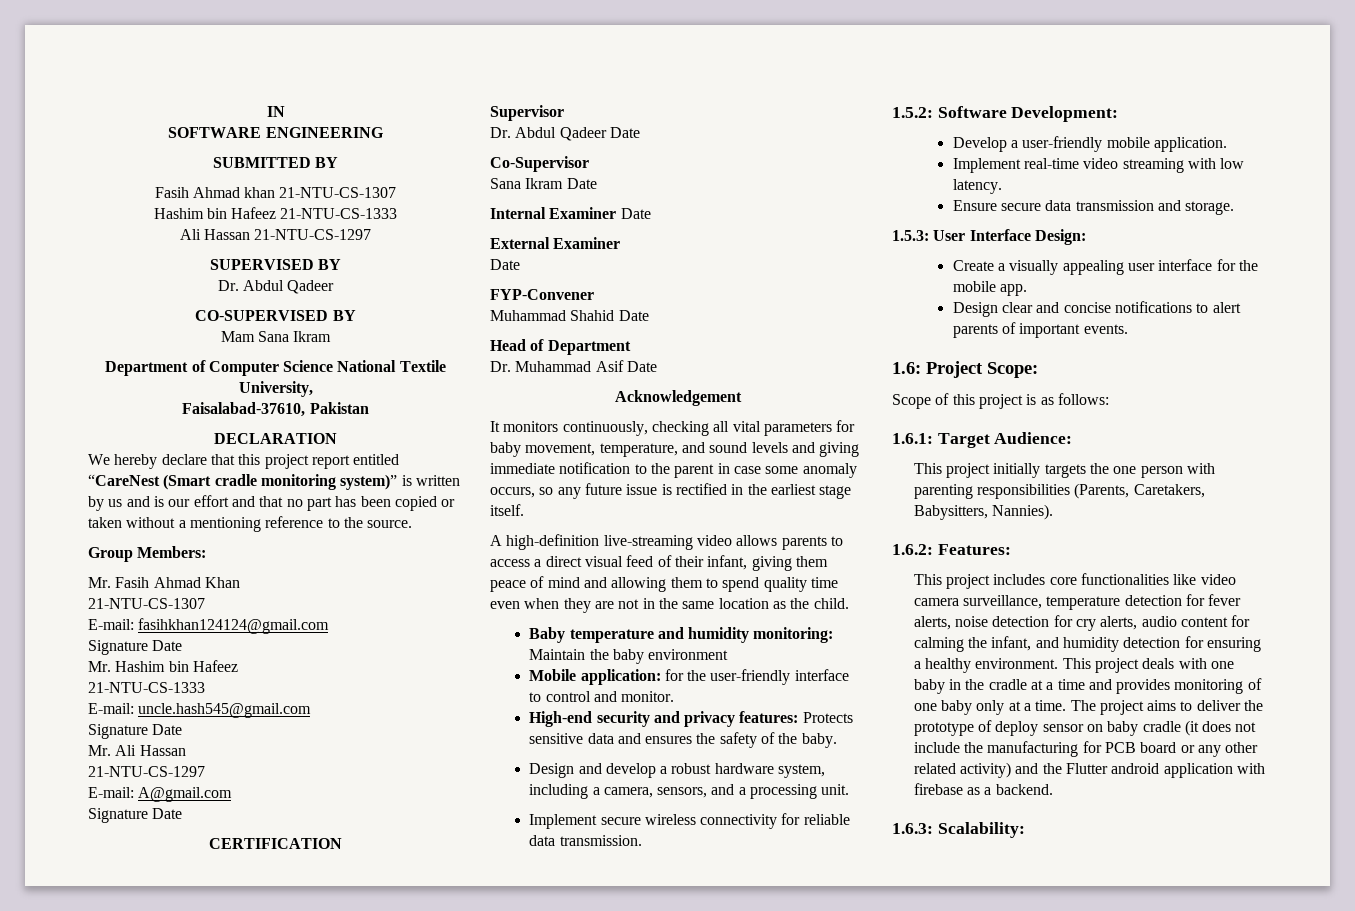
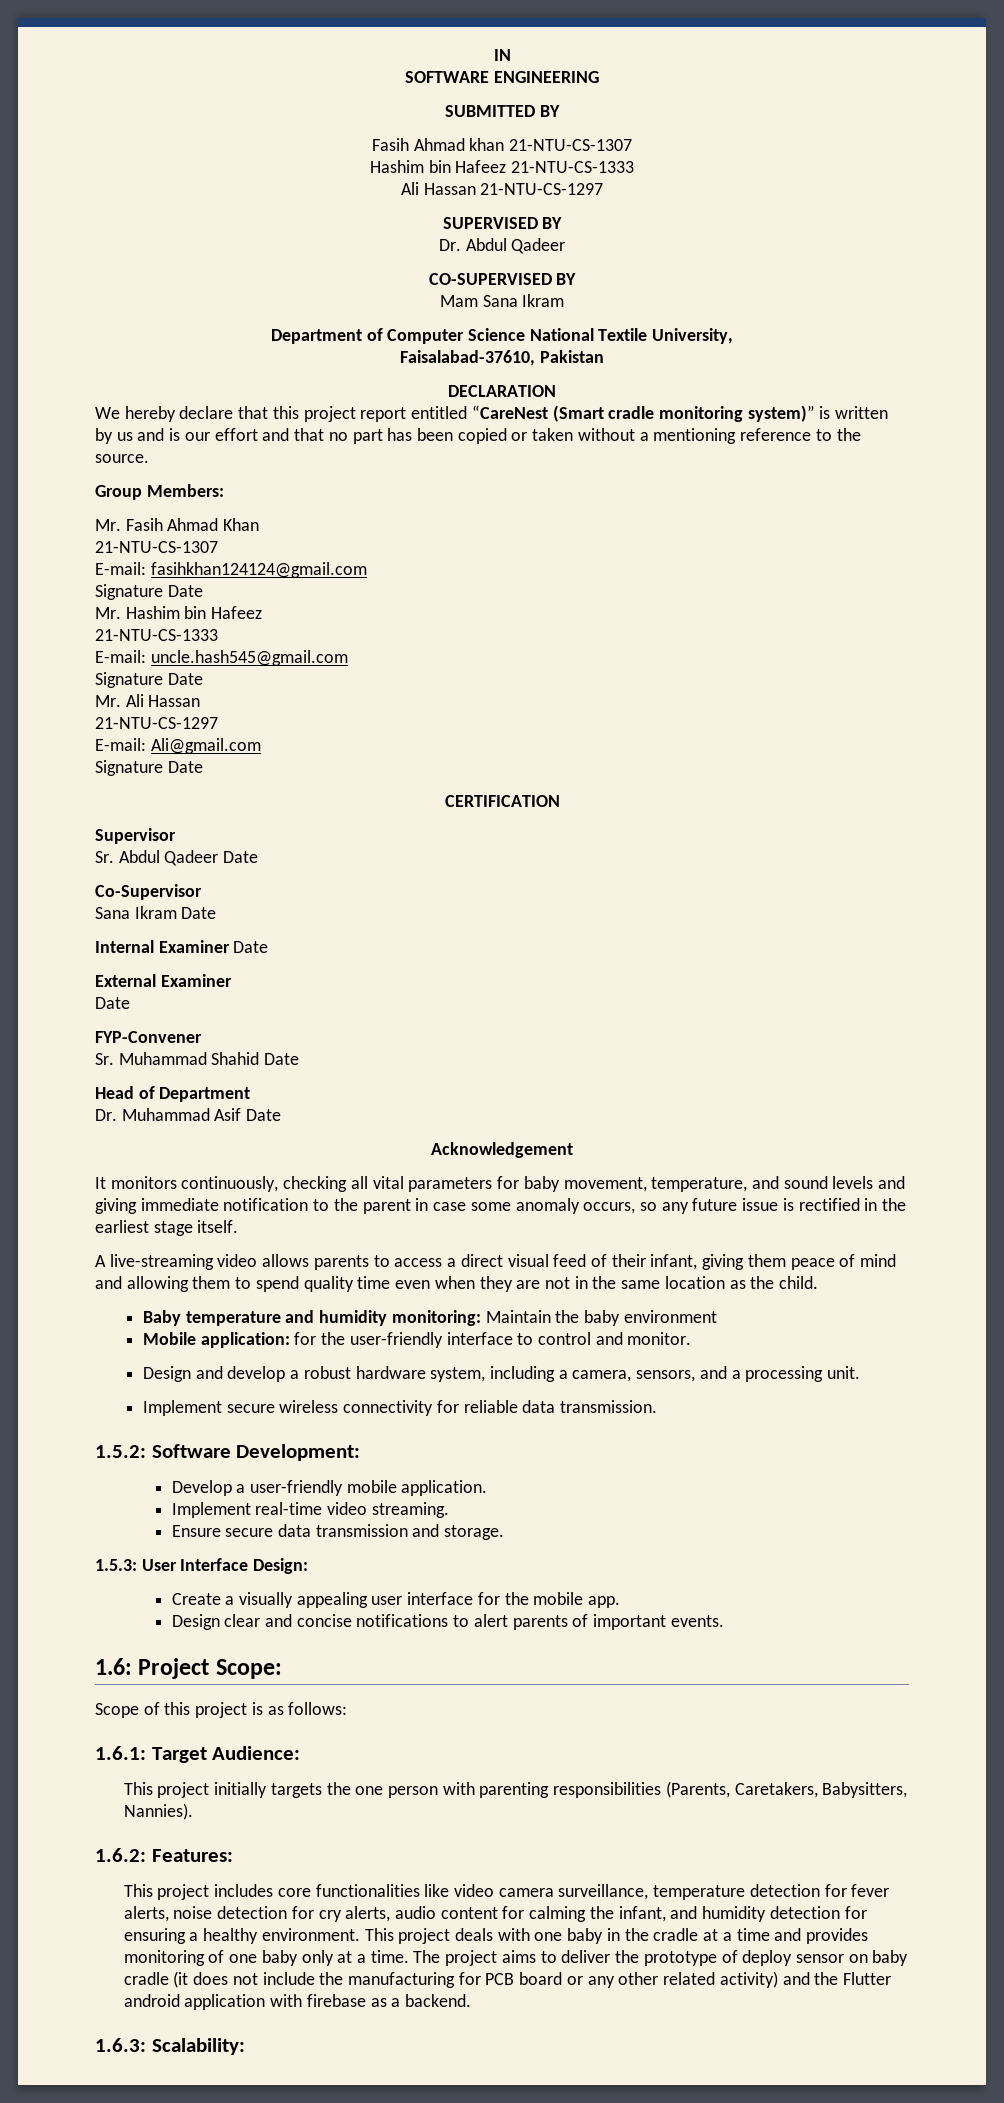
[138,787,233,802] A@gmail.com -> [150,738,261,754] Ali@gmail.com
[490,127,511,138] Dr. -> [95,851,114,863] Sr.
(594, 294) none -> [95,1053,114,1065] Sr.
[506,534,600,550] high-definition -> (106, 1261) none
[529,711,853,727] [529,732,837,748] // High-end security and privacy features: Protects sensitive data and ensures the safety of the baby. -> (692, 1338) none
[1122,158,1245,173] [952,179,1002,194] streaming with low latency. -> [371,1502,449,1518] streaming.

